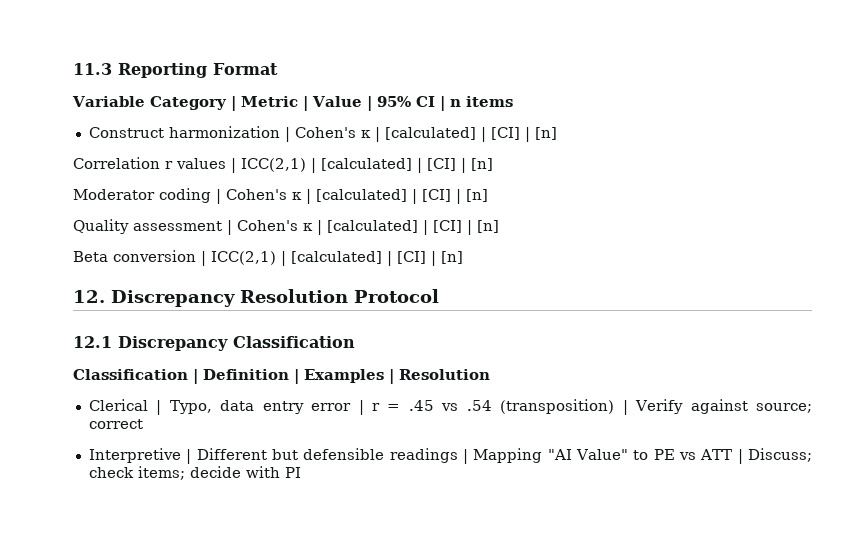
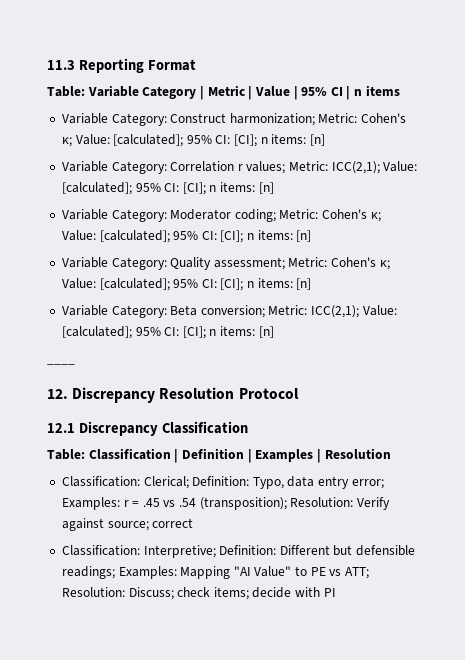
(278, 69) none -> [47,86,85,97] Table:
[88,126,557,142] [73,157,493,173] [73,188,488,204] [73,219,499,235] [73,250,463,266] Construct harmonization | Cohen's κ | [calculated] | [CI] | [n] // Correlation r values | ICC(2,1) | [calculated] | [CI] | [n] // Moderator coding | Cohen's κ | [calculated] | [CI] | [n] // Quality assessment | Cohen's κ | [calculated] | [CI] | [n] // Beta conversion | ICC(2,1) | [calculated] | [CI] | [n] -> [61,113,407,126] [61,134,326,147] [61,161,418,174] [61,182,274,195] [61,209,381,222] [61,230,312,243] [61,257,390,270] [61,278,312,291] [61,305,397,318] [61,326,274,339] [47,363,75,365] Variable Category: Construct harmonization; Metric: Cohen's κ; Value: [calculated]; 95% CI: [CI]; n items: [n] // Variable Category: Correlation r values; Metric: ICC(2,1); Value: [calculated]; 95% CI: [CI]; n items: [n] // Variable Category: Moderator coding; Metric: Cohen's κ; Value: [calculated]; 95% CI: [CI]; n items: [n] // Variable Category: Quality assessment; Metric: Cohen's κ; Value: [calculated]; 95% CI: [CI]; n items: [n] // Variable Category: Beta conversion; Metric: ICC(2,1); Value: [calculated]; 95% CI: [CI]; n items: [n] // ____
(355, 342) none -> [47,449,85,460] Table:
[88,399,162,415] Clerical | -> [61,476,250,489] Classification: Clerical; Definition:
[311,400,364,415] error | -> [351,479,384,489] [61,497,120,510] error; Examples:
[500,399,628,415] (transposition) | -> [199,497,354,510] (transposition); Resolution:
[88,448,192,464] Interpretive | -> [61,545,277,558] Classification: Interpretive; Definition:
[389,448,468,464] readings | -> [61,566,177,579] readings; Examples:
[700,449,743,464] ATT | -> [345,567,370,579] [61,587,125,597] ATT; Resolution:

